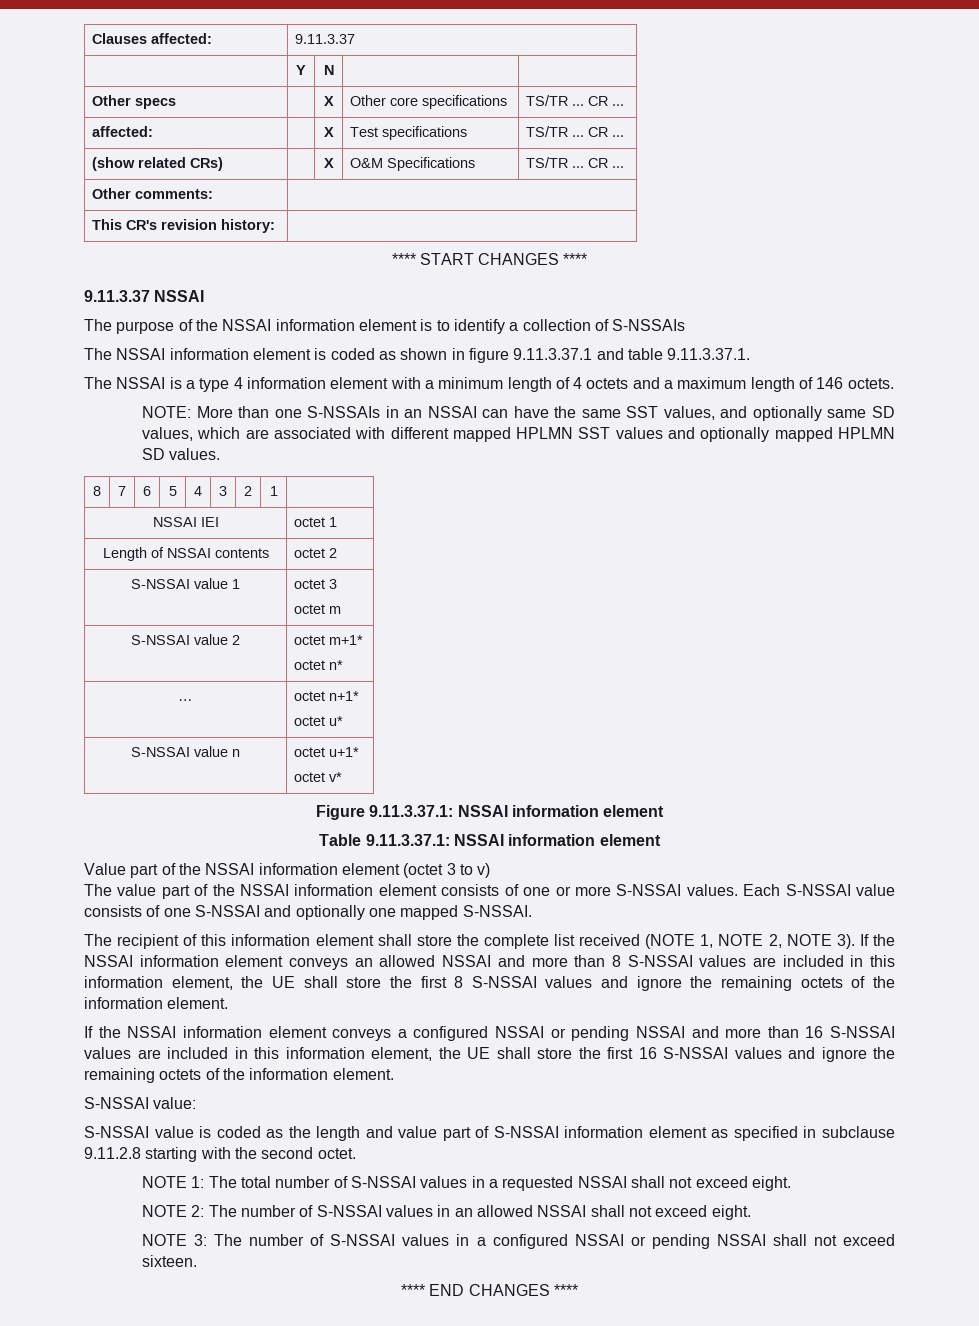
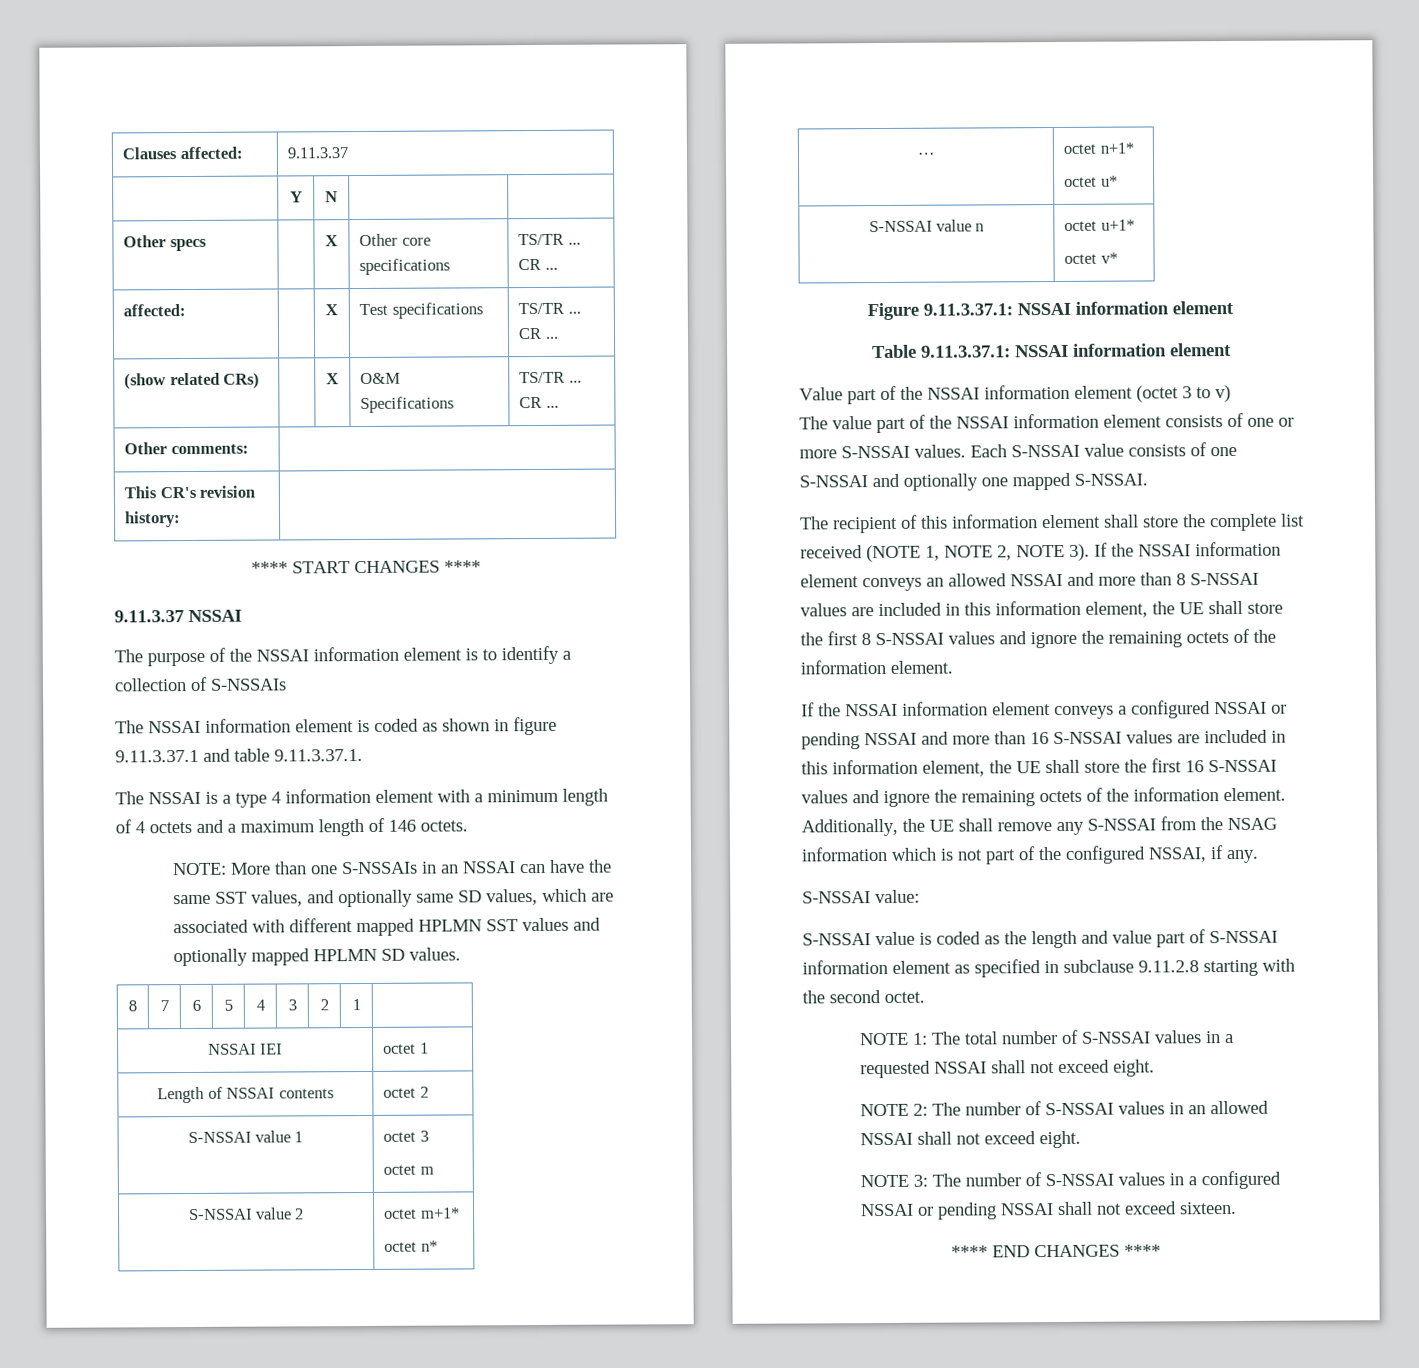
(394, 1074) none -> [801,816,1277,837] [801,845,1259,865] Additionally, the UE shall remove any S-NSSAI from the NSAG information which is not part of the configured NSSAI, if any.

